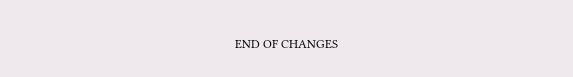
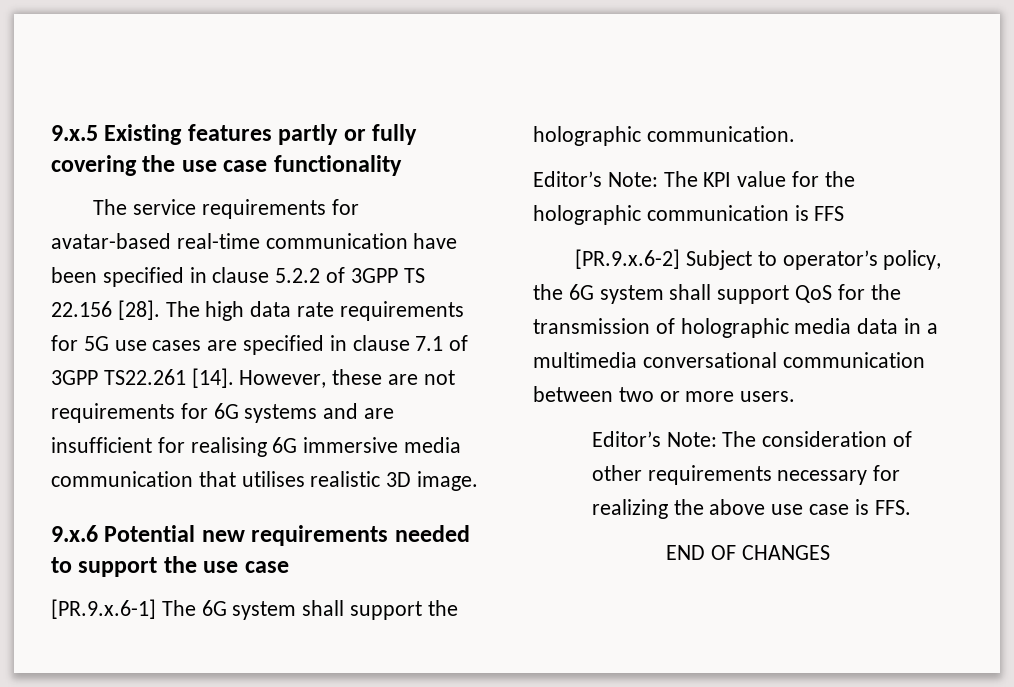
(234, 44) none -> [51,124,418,145] [51,155,402,176] [93,199,359,219] [51,233,458,249] [51,267,425,287] [51,300,464,321] [51,335,469,355] [51,368,455,388] [51,403,395,423] [51,437,462,457] [51,471,479,491] [51,525,470,546] [51,556,289,577] [51,599,458,620] [533,126,795,146] [533,171,855,187] [533,205,845,225] [575,249,942,270] [533,284,901,304] [533,318,938,338] [533,352,925,368] [533,386,796,402] [591,431,913,447] [591,465,901,485] [591,499,911,519] 9.x.5 Existing features partly or fully covering the use case functionality // The service requirements for avatar-based real-time communication have been specified in clause 5.2.2 of 3GPP TS 22.156 [28]. The high data rate requirements for 5G use cases are specified in clause 7.1 of 3GPP TS22.261 [14]. However, these are not requirements for 6G systems and are insufficient for realising 6G immersive media communication that utilises realistic 3D image. // 9.x.6 Potential new requirements needed to support the use case // [PR.9.x.6-1] The 6G system shall support the holographic communication. // Editor’s Note: The KPI value for the holographic communication is FFS // [PR.9.x.6-2] Subject to operator’s policy, the 6G system shall support QoS for the transmission of holographic media data in a multimedia conversational communication between two or more users. // Editor’s Note: The consideration of other requirements necessary for realizing the above use case is FFS. //

